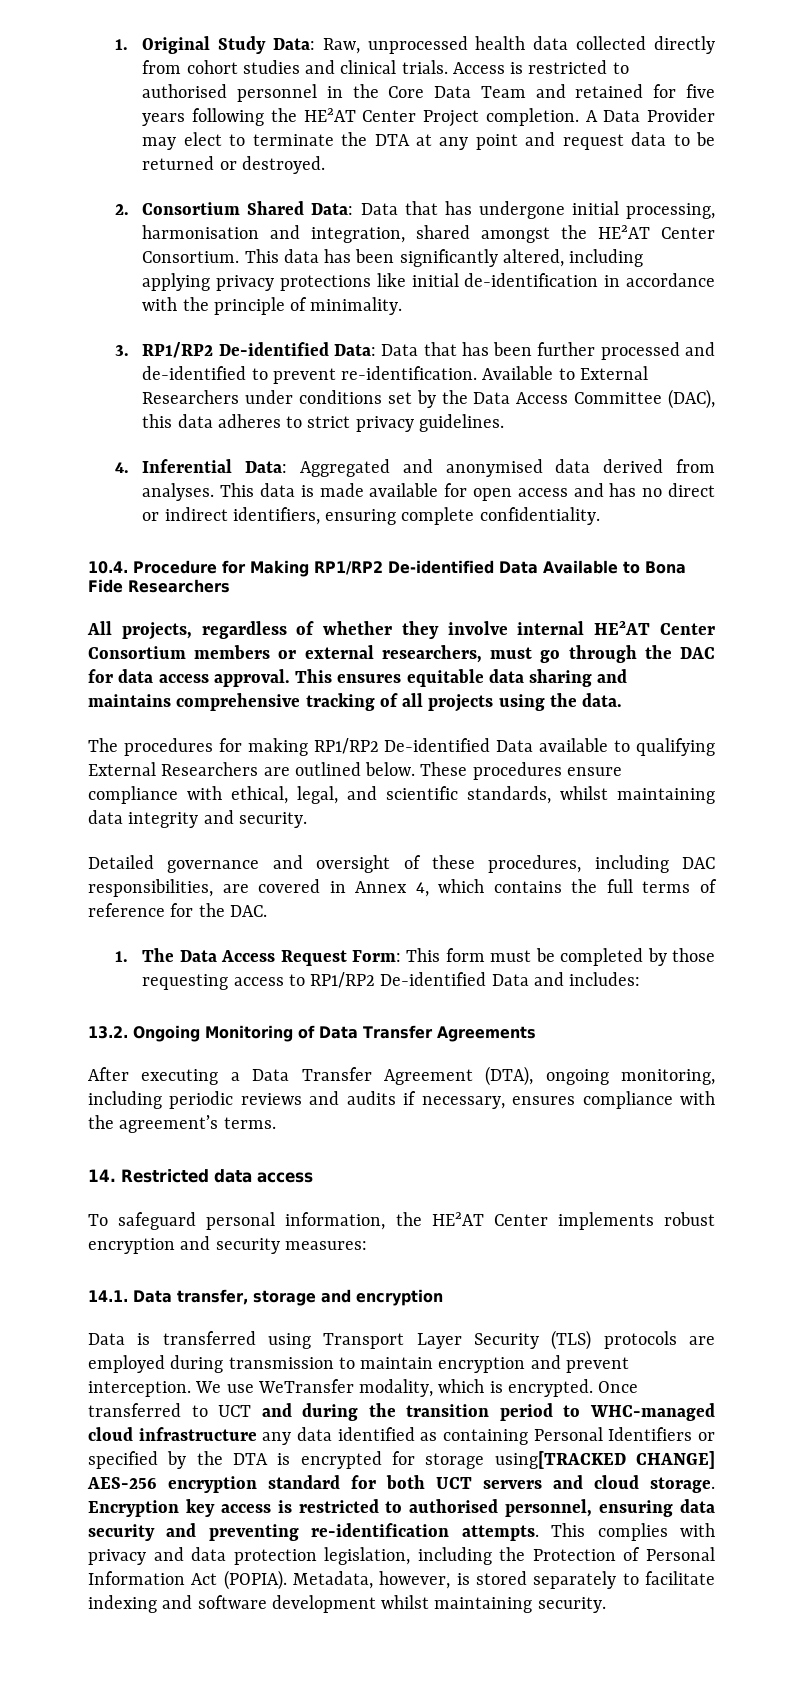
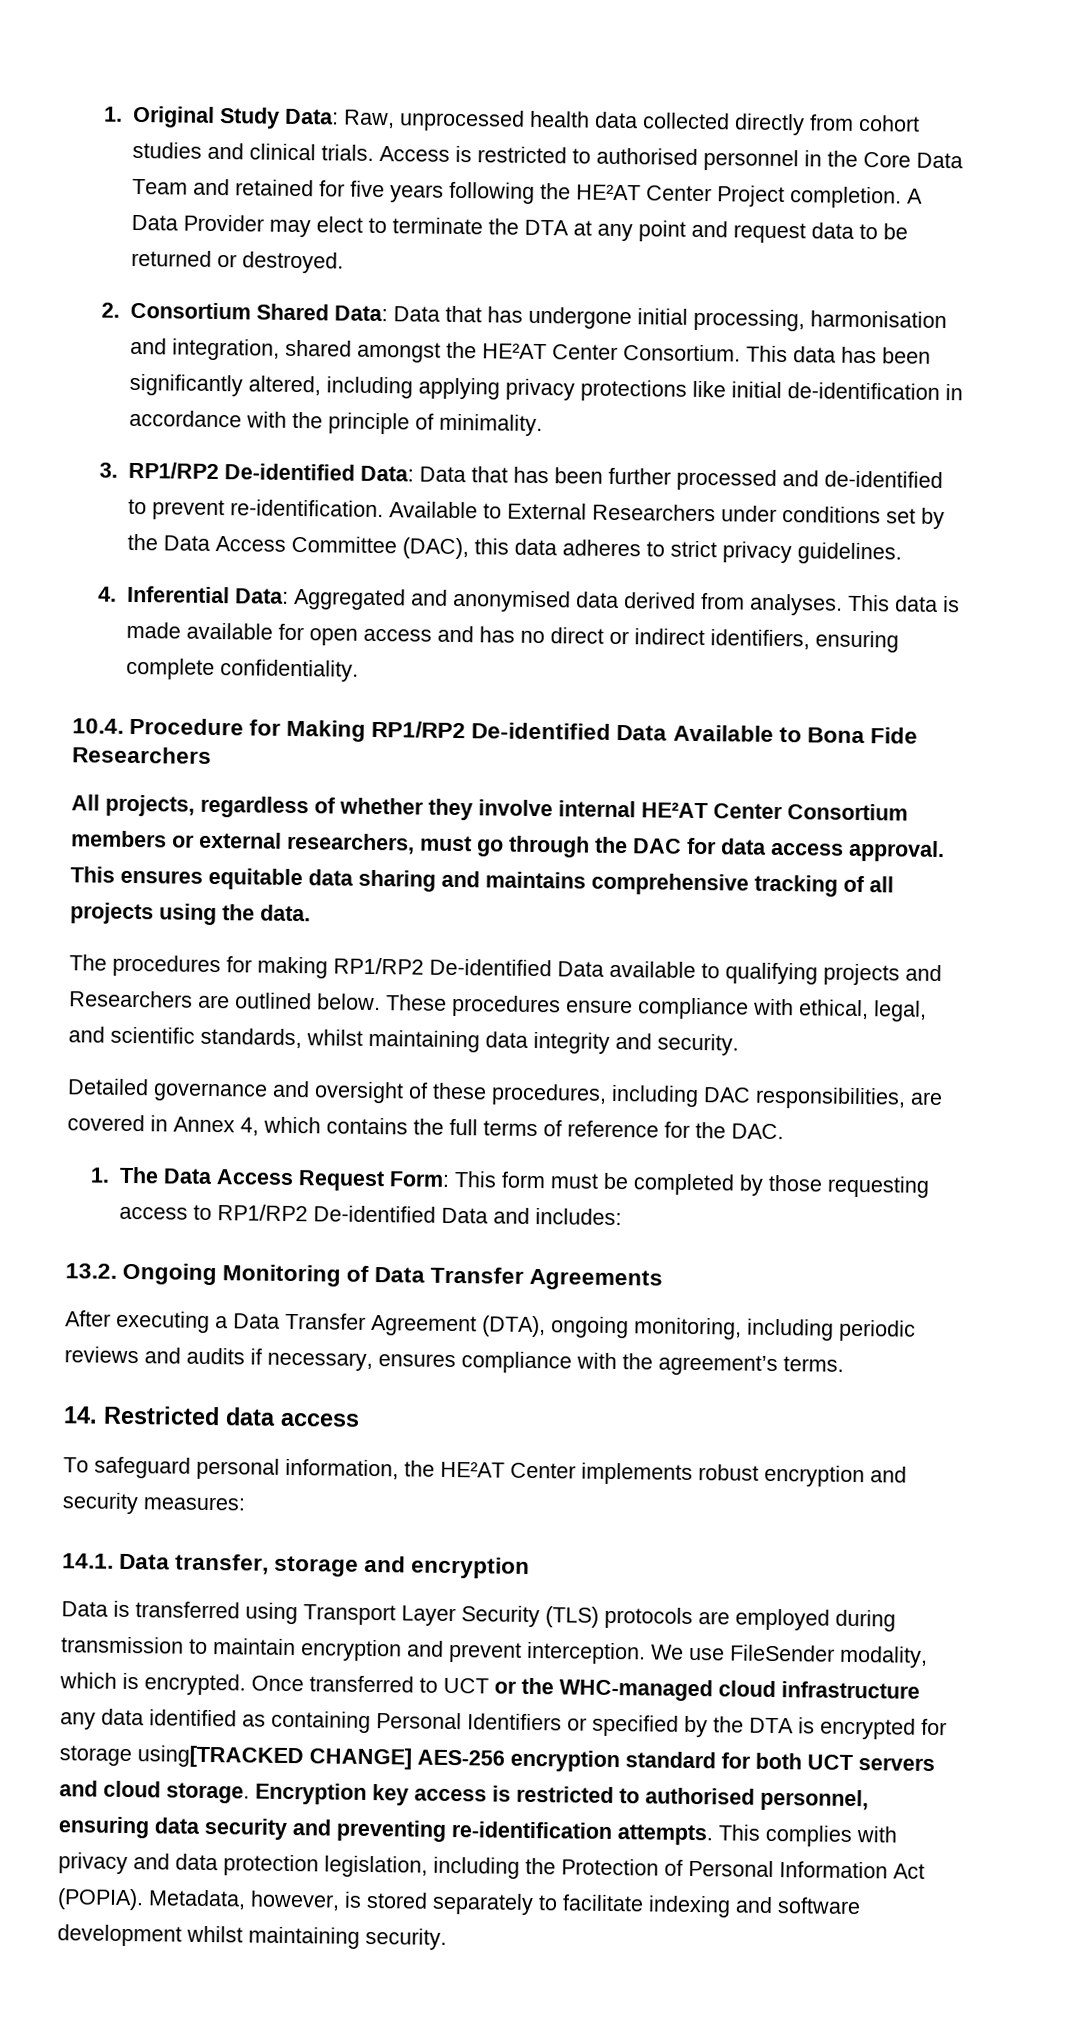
[88,762,156,776] External -> [823,963,942,986] projects and
[257,1379,354,1393] WeTransfer -> [730,1644,835,1662] FileSender
[261,1403,581,1421] and during the transition period to -> [494,1677,554,1695] or the

